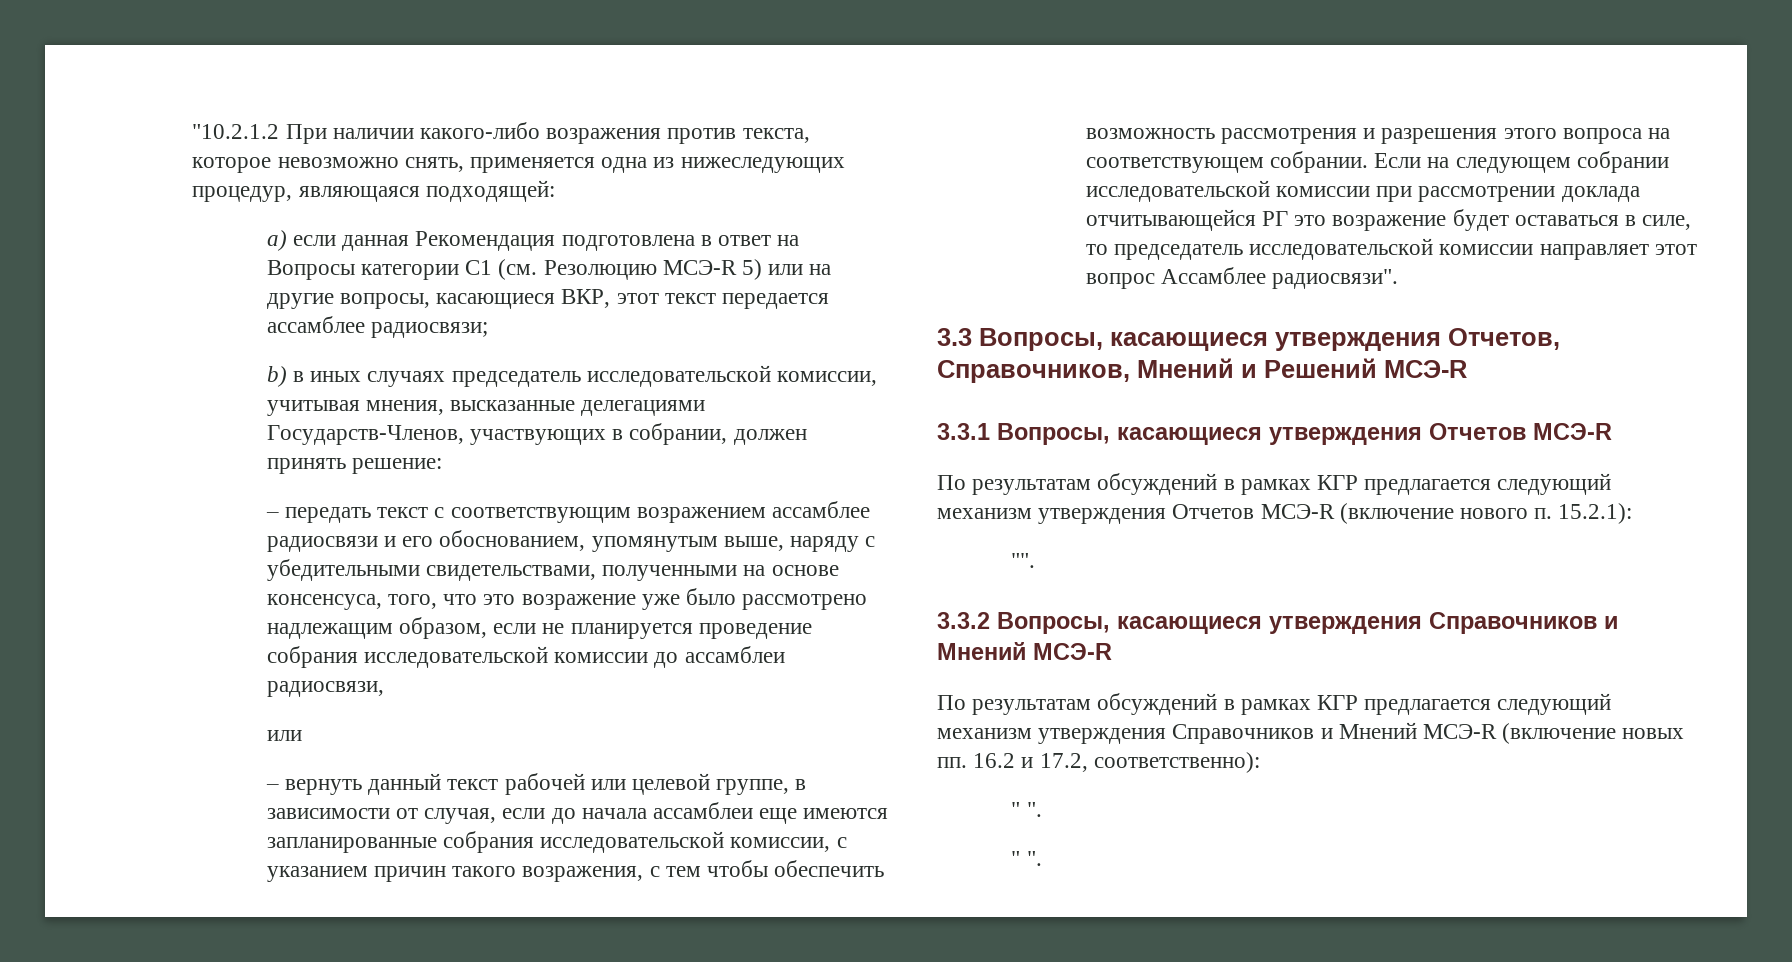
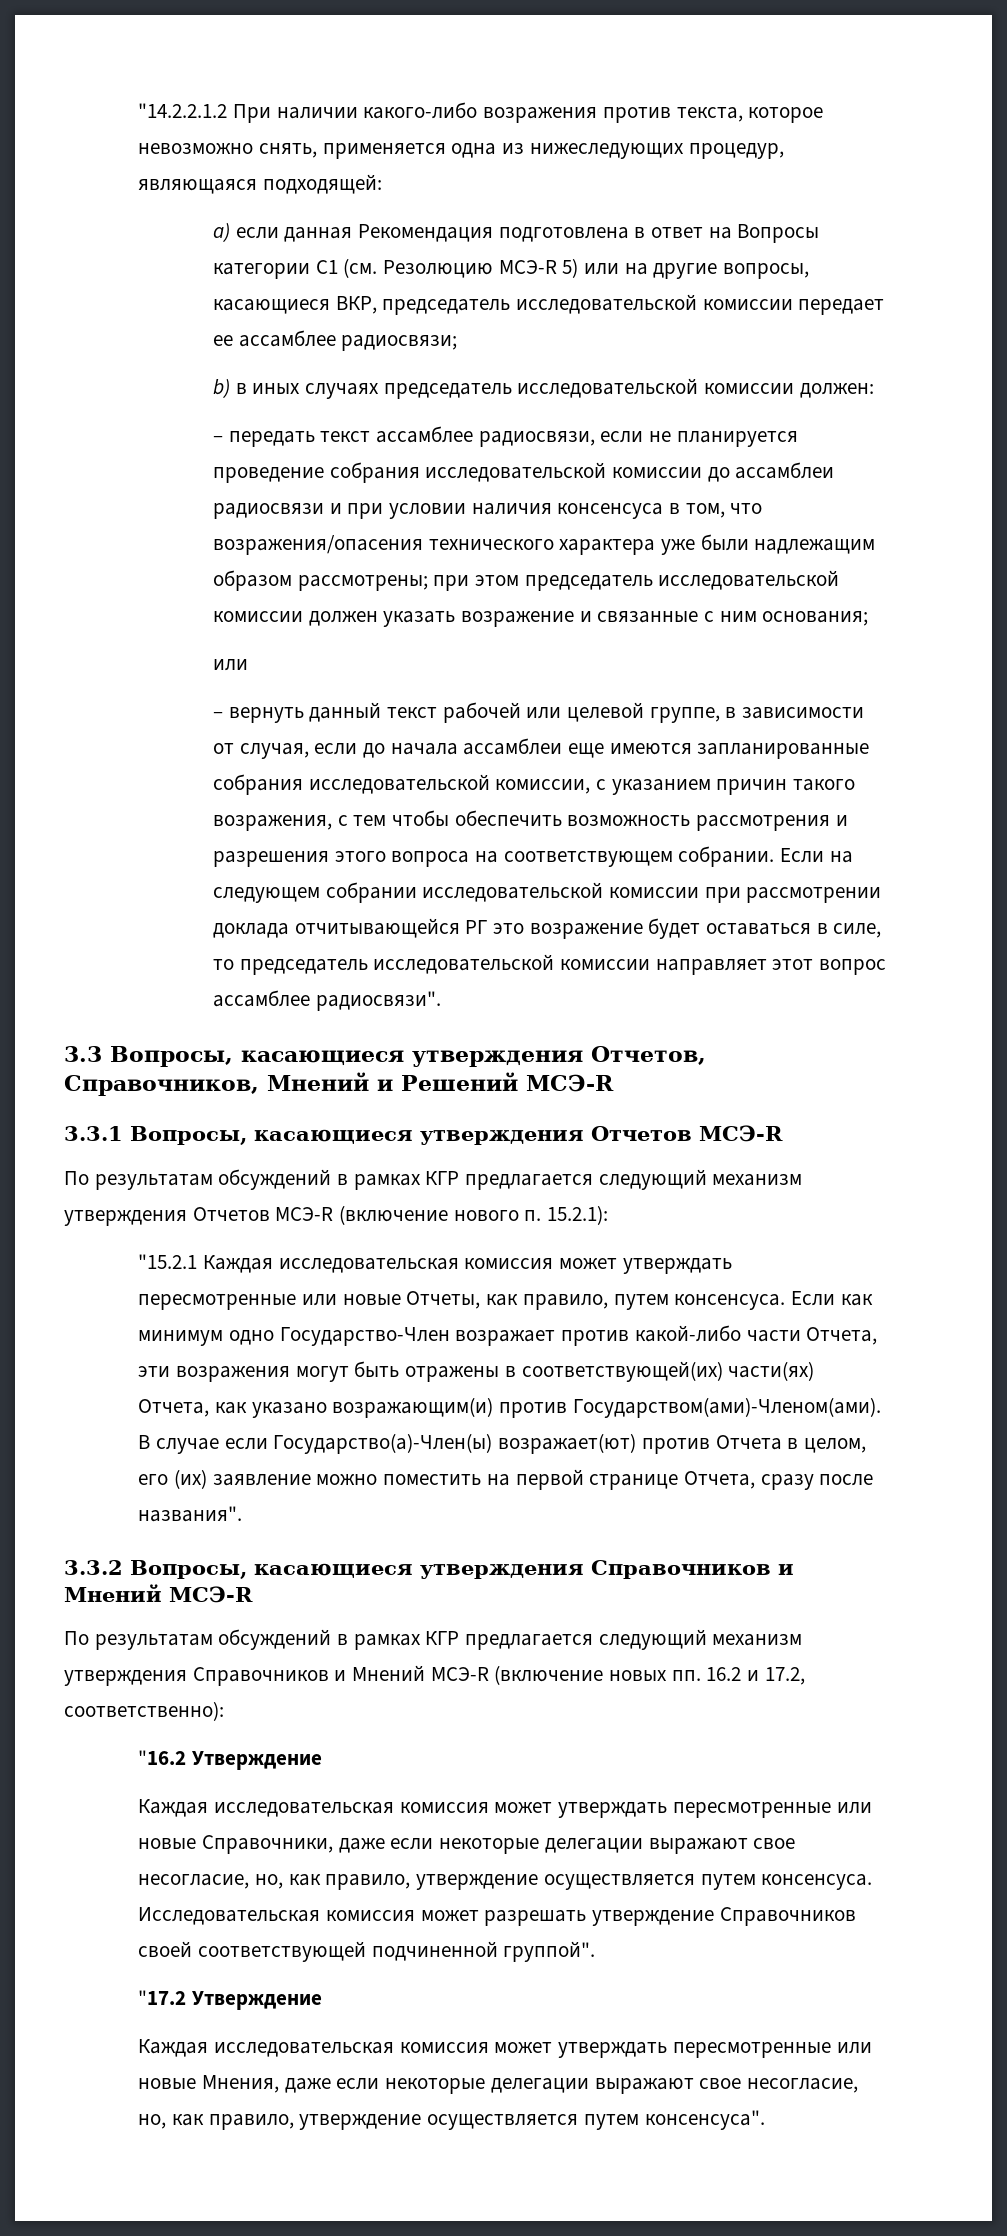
[192,124,280,139] "10.2.1.2 -> [138,103,228,118] "14.2.2.1.2
[616,293,829,309] этот текст передается -> [382,294,885,315] [212,335,233,346] председатель исследовательской комиссии передает ее
[776,371,877,386] [266,400,706,416] [266,423,807,445] [266,458,442,474] [265,501,870,523] [266,530,876,552] [266,559,839,581] [266,588,868,610] [266,617,487,639] комиссии, учитывая мнения, высказанные делегациями Государств-Членов, участвующих в собрании, должен принять решение: // – передать текст с соответствующим возражением ассамблее радиосвязи и его обоснованием, упомянутым выше, наряду с убедительными свидетельствами, полученными на основе консенсуса, того, что это возражение уже было рассмотрено надлежащим образом, -> [703,383,874,398] [212,426,595,447] комиссии должен: // – передать текст ассамблее радиосвязи,
[266,681,384,697] радиосвязи, -> [212,503,763,519] [212,534,876,555] [212,570,840,591] [212,611,869,627] радиосвязи и при условии наличия консенсуса в том, что возражения/опасения технического характера уже были надлежащим образом рассмотрены; при этом председатель исследовательской комиссии должен указать возражение и связанные с ним основания;
[1160,267,1266,284] Ассамблее -> [212,990,310,1007] ассамблее
[1011,553,1036,568] "". -> [138,1254,732,1274] [138,1291,873,1310] [138,1325,878,1346] [138,1361,815,1382] [138,1397,881,1418] [138,1433,866,1454] [138,1469,874,1490] [138,1506,243,1522] "15.2.1 Каждая исследовательская комиссия может утверждать пересмотренные или новые Отчеты, как правило, путем консенсуса. Если как минимум одно Государство-Член возражает против какой-либо части Отчета, эти возражения могут быть отражены в соответствующей(их) части(ях) Отчета, как указано возражающим(и) против Государством(ами)-Членом(ами). В случае если Государство(а)-Член(ы) возражает(ют) против Отчета в целом, его (их) заявление можно поместить на первой странице Отчета, сразу после названия".
[1011,802,1042,817] [1011,851,1042,866] " ". // " ". -> [138,1750,323,1770] [138,1799,872,1818] [138,1835,796,1854] [138,1874,873,1890] [138,1907,856,1926] [138,1941,596,1962] [138,1990,323,2010] [138,2039,872,2058] [138,2075,858,2094] [138,2110,765,2130] "16.2 Утверждение // Каждая исследовательская комиссия может утверждать пересмотренные или новые Справочники, даже если некоторые делегации выражают свое несогласие, но, как правило, утверждение осуществляется путем консенсуса. Исследовательская комиссия может разрешать утверждение Справочников своей соответствующей подчиненной группой". // "17.2 Утверждение // Каждая исследовательская комиссия может утверждать пересмотренные или новые Мнения, даже если некоторые делегации выражают свое несогласие, но, как правило, утверждение осуществляется путем консенсуса".

